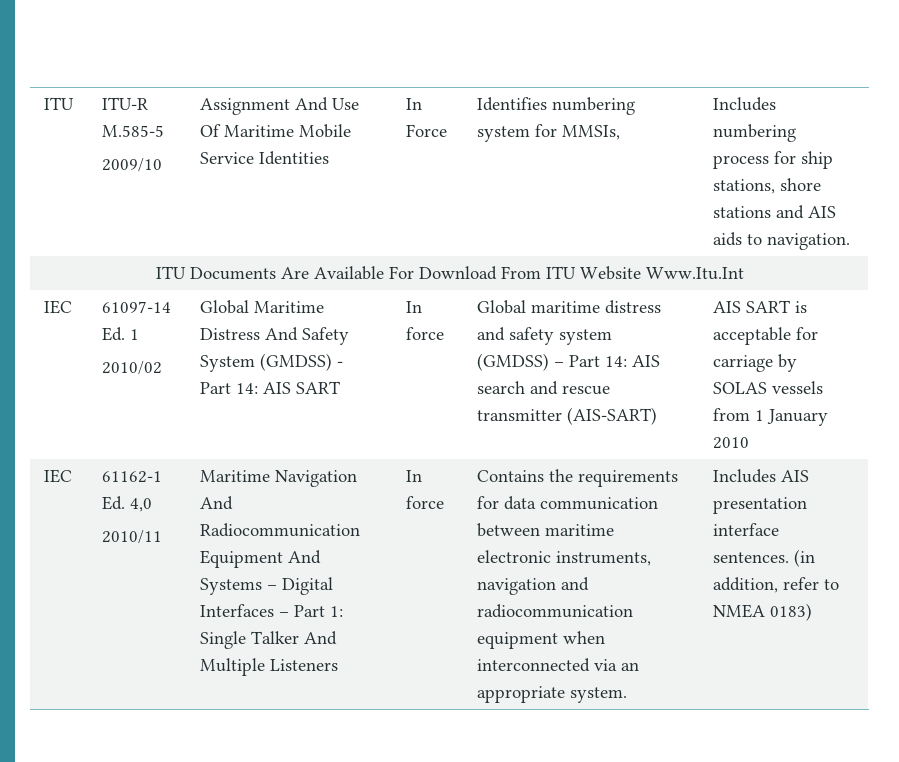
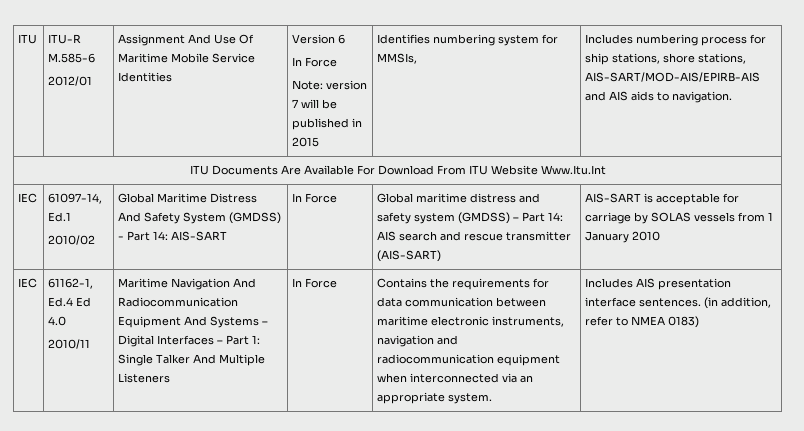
[102,125,165,137] [102,158,163,172] M.585-5 // 2009/10 -> [48,53,96,63] [48,76,93,86] M.585-6 // 2012/01
[406,98,423,110] [406,124,448,137] In Force -> [292,34,346,44] [292,57,338,67] [292,80,368,90] [292,99,338,109] [292,118,363,130] [292,137,320,147] Version 6 // In Force // Note: version 7 will be published in 2015
[713,206,772,218] stations -> [698,53,747,64] [585,72,761,82] stations, AIS-SART/MOD-AIS/EPIRB-AIS
[102,301,172,313] [102,327,140,341] 61097-14 Ed. 1 -> [48,193,103,204] [48,212,72,222] 61097-14, Ed.1
[263,381,341,394] [406,301,423,313] [406,327,445,340] AIS SART | In force -> [171,231,228,241] [292,193,338,203] AIS-SART | In Force
[713,300,791,313] AIS SART -> [585,193,642,203] AIS-SART
[102,471,163,483] [102,496,153,512] 61162-1 Ed. 4,0 -> [48,278,94,289] [48,297,92,307] [48,316,67,326] 61162-1, Ed.4 Ed 4.0
[406,496,445,509] force -> [305,278,338,288] Force

